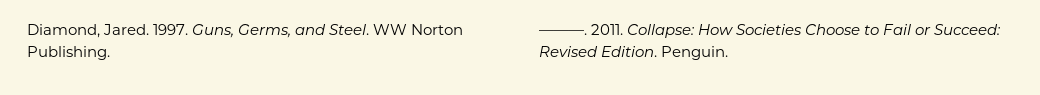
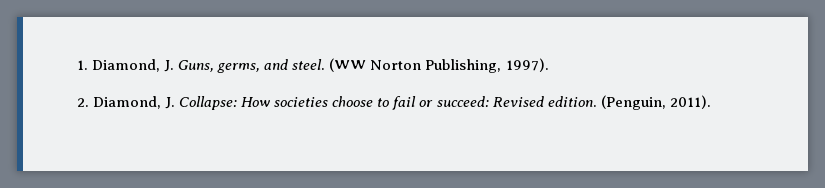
[27,24,464,38] [27,46,110,60] [539,24,1002,38] [539,46,729,60] Diamond, Jared. 1997. Guns, Germs, and Steel. WW Norton Publishing. // ———. 2011. Collapse: How Societies Choose to Fail or Succeed: Revised Edition. Penguin. -> [77,58,549,73] [77,95,711,110] 1. Diamond, J. Guns, germs, and steel. (WW Norton Publishing, 1997). // 2. Diamond, J. Collapse: How societies choose to fail or succeed: Revised edition. (Penguin, 2011).

